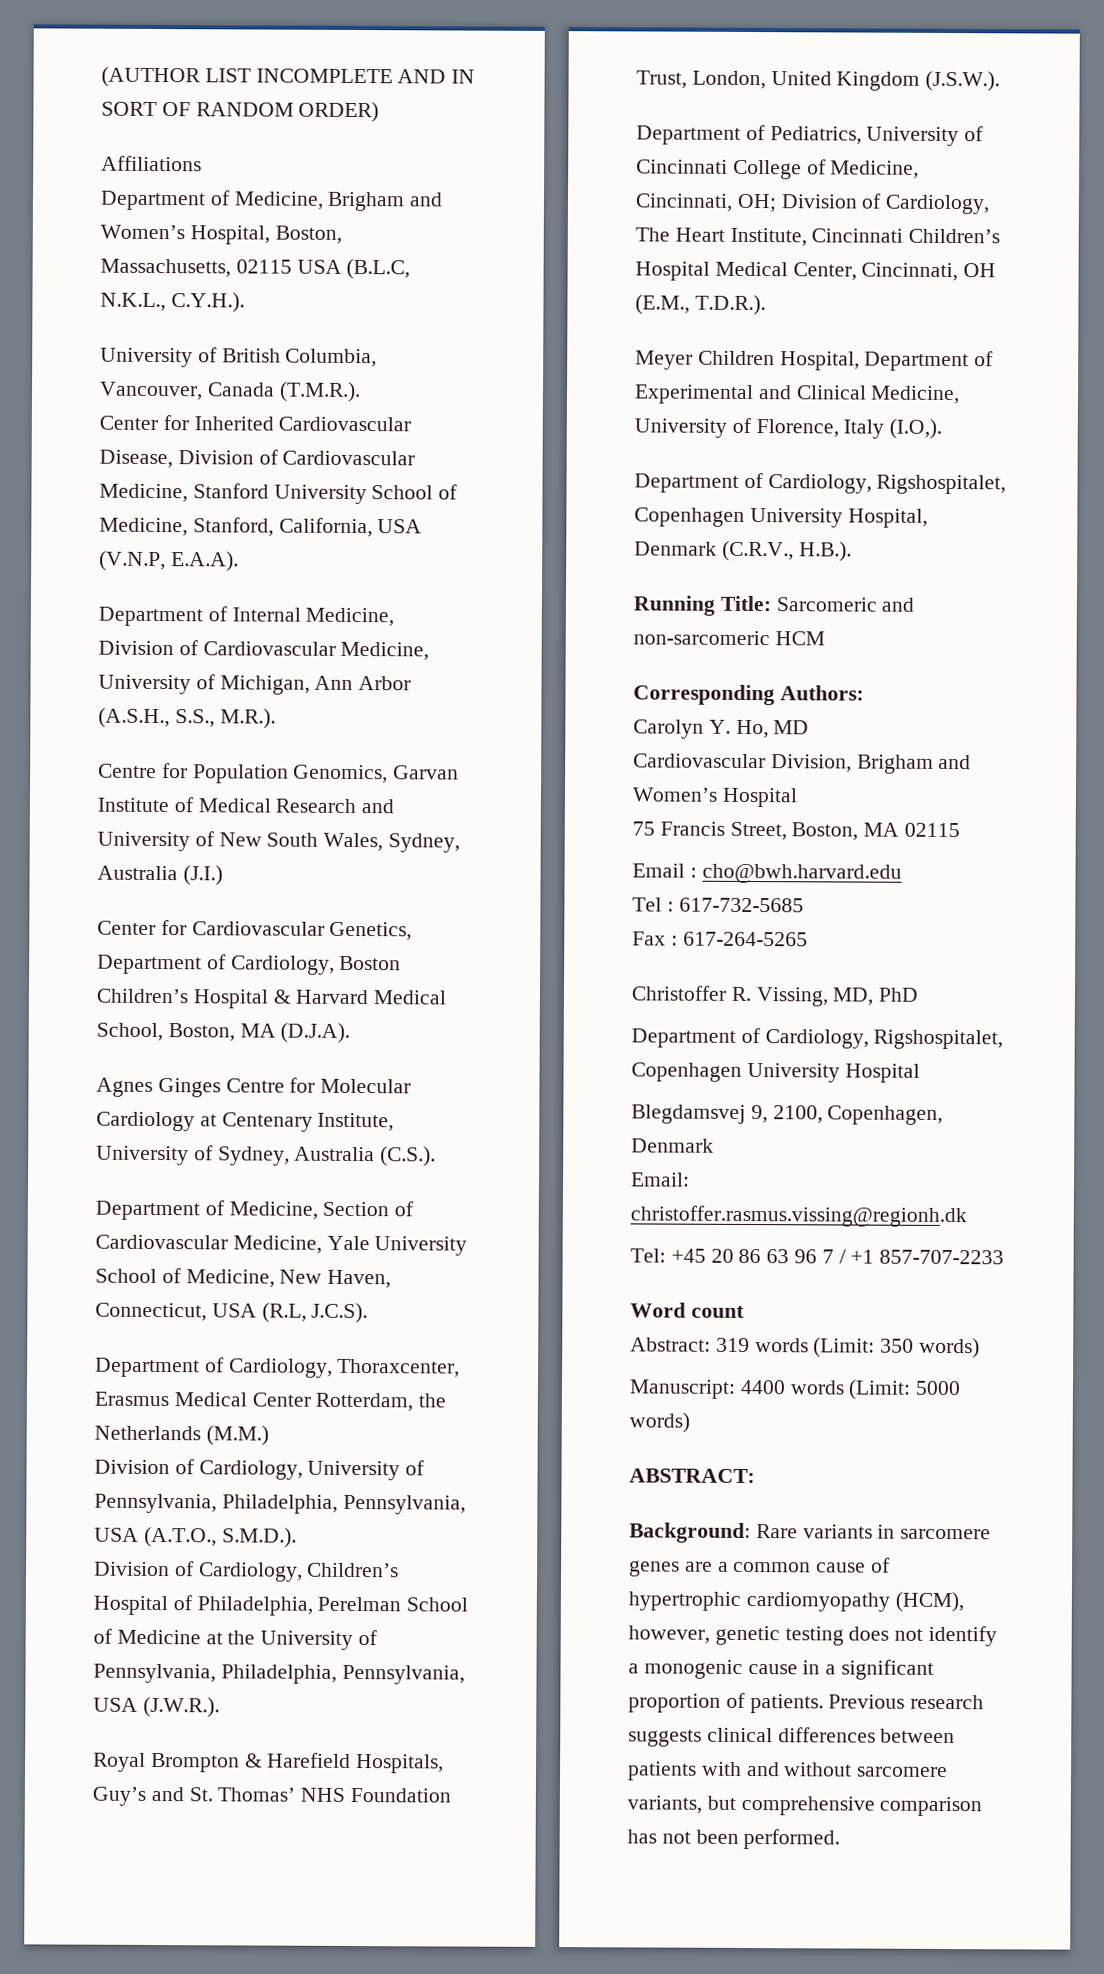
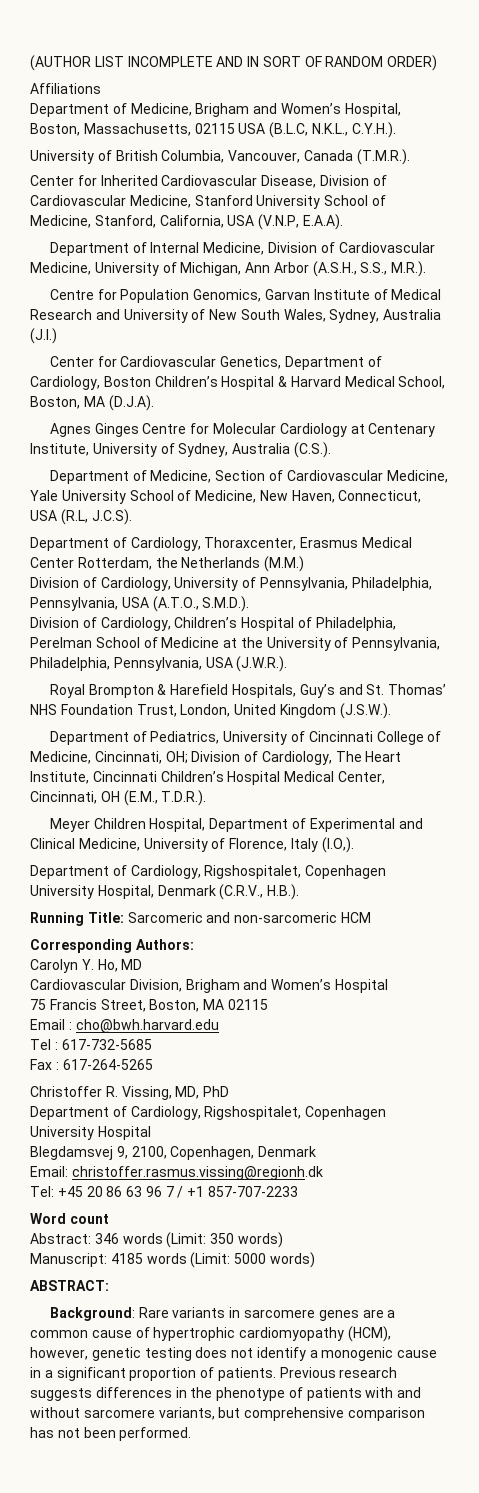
[715,1337,750,1353] 319 -> [94,1233,119,1244] 346
[739,1379,786,1395] 4400 -> [110,1253,143,1264] 4185
[706,1727,956,1744] clinical differences between -> [95,1387,303,1401] differences in the phenotype of

